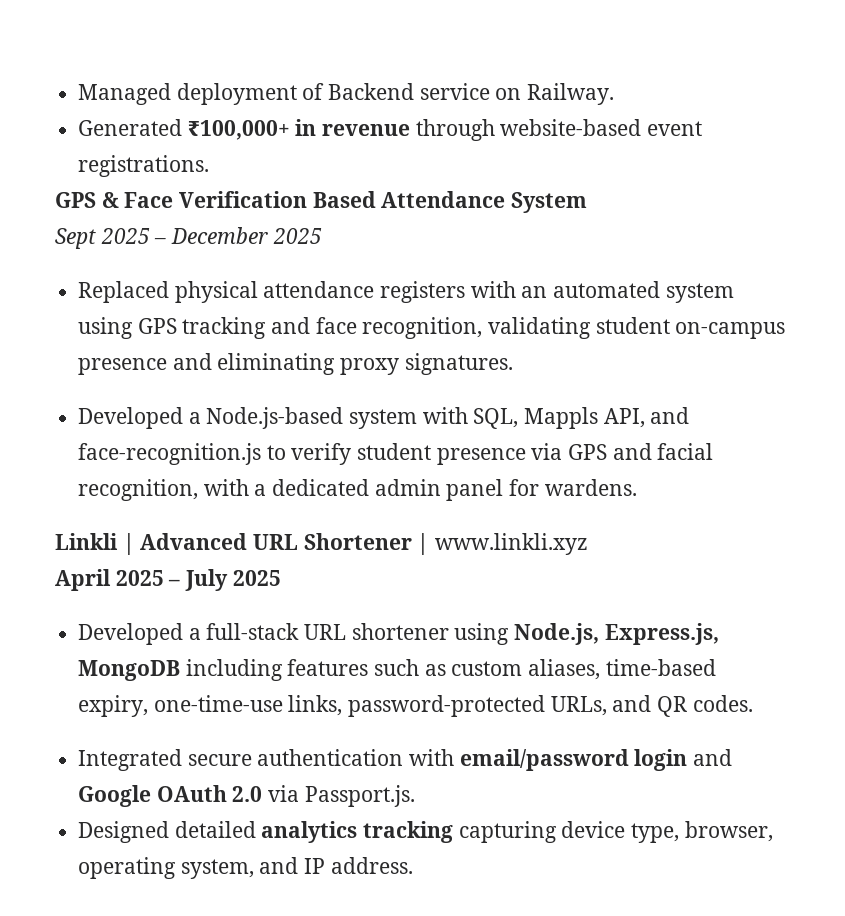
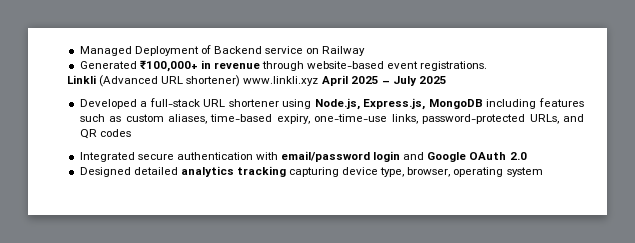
[176,83,297,105] deployment -> [134,46,199,56] Deployment
[527,83,615,105] Railway. -> [322,46,366,56] Railway
[55,191,588,213] [55,227,322,249] [78,281,734,303] [78,317,786,339] [78,353,513,375] [78,407,690,429] [78,443,714,465] [78,479,637,501] [55,533,430,555] GPS & Face Verification Based Attendance System // Sept 2025 – December 2025 // Replaced physical attendance registers with an automated system using GPS tracking and face recognition, validating student on-campus presence and eliminating proxy signatures. // Developed a Node.js-based system with SQL, Mappls API, and face-recognition.js to verify student presence via GPS and facial recognition, with a dedicated admin panel for wardens. // Linkli | Advanced URL Shortener | -> [67,75,241,87] Linkli (Advanced URL shortener)
(589, 544) // -> (319, 81) none
[692,695,753,712] codes. -> [99,129,131,137] codes
[268,785,415,807] via Passport.js. -> (527, 156) none
[180,857,413,879] system, and IP address. -> [506,167,543,177] system

